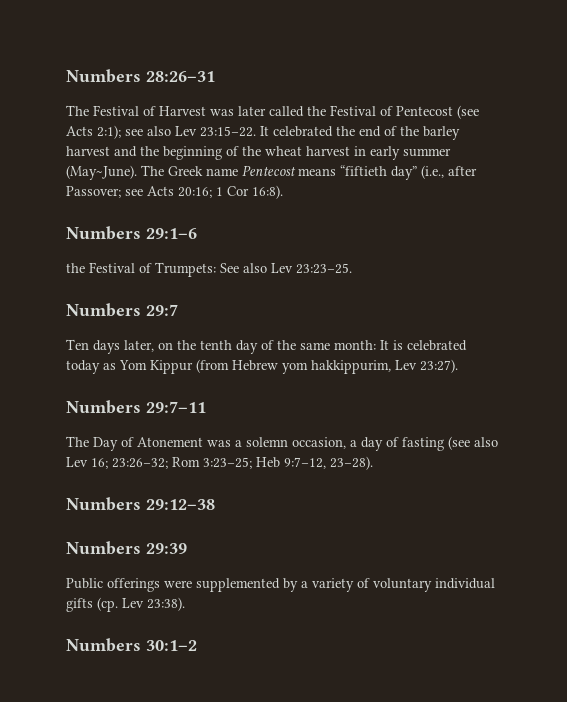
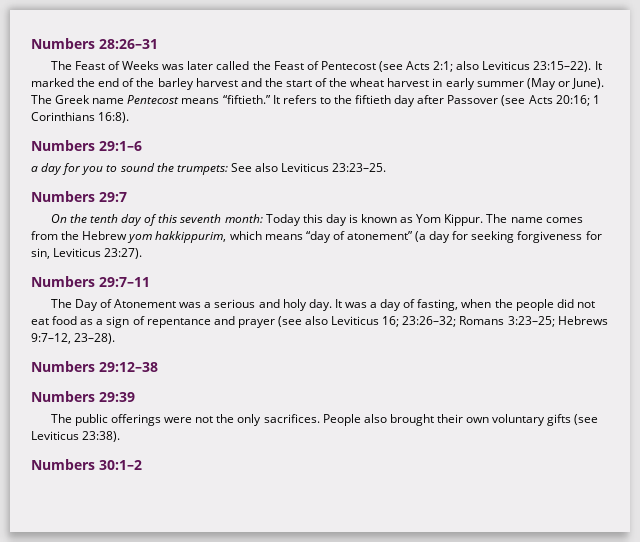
[93,105,206,116] Festival of Harvest -> [74,61,160,70] Feast of Weeks
[330,105,376,116] Festival -> [273,61,304,70] Feast
[97,125,333,139] 2:1); see also Lev 23:15–22. It celebrated -> [433,61,602,72] [31,78,74,87] 2:1; also Leviticus 23:15–22). It marked
[163,146,222,160] beginning -> [285,80,312,87] start
[66,165,137,180] (May~June). -> [526,78,604,90] (May or June).
[340,165,477,180] [66,186,143,198] “fiftieth day” (i.e., after Passover; see -> [222,95,526,107] “fiftieth.” It refers to the fiftieth day after Passover (see
[227,186,249,196] Cor -> [31,112,95,121] Corinthians
[66,262,216,277] the Festival of Trumpets: -> [31,163,228,175] a day for you to sound the trumpets:
[271,263,293,273] Lev -> [281,163,330,172] Leviticus
[66,339,467,354] [66,359,417,374] Ten days later, on the tenth day of the same month: It is celebrated today as Yom Kippur (from Hebrew yom hakkippurim, Lev -> [50,214,583,226] [31,231,602,243] [31,248,102,259] On the tenth day of this seventh month: Today this day is known as Yom Kippur. The name comes from the Hebrew yom hakkippurim, which means “day of atonement” (a day for seeking forgiveness for sin, Leviticus
[246,437,444,451] solemn occasion, a day of fasting -> [214,299,595,311] [31,316,275,328] serious and holy day. It was a day of fasting, when the people did not eat food as a sign of repentance and prayer
[66,457,88,467] Lev -> [331,316,380,325] Leviticus
[172,457,280,469] Rom 3:23–25; Heb -> [459,316,608,327] Romans 3:23–25; Hebrews
[66,578,495,592] [66,597,144,612] Public offerings were supplemented by a variety of voluntary individual gifts (cp. Lev -> [50,414,599,426] [31,431,79,440] The public offerings were not the only sacrifices. People also brought their own voluntary gifts (see Leviticus

